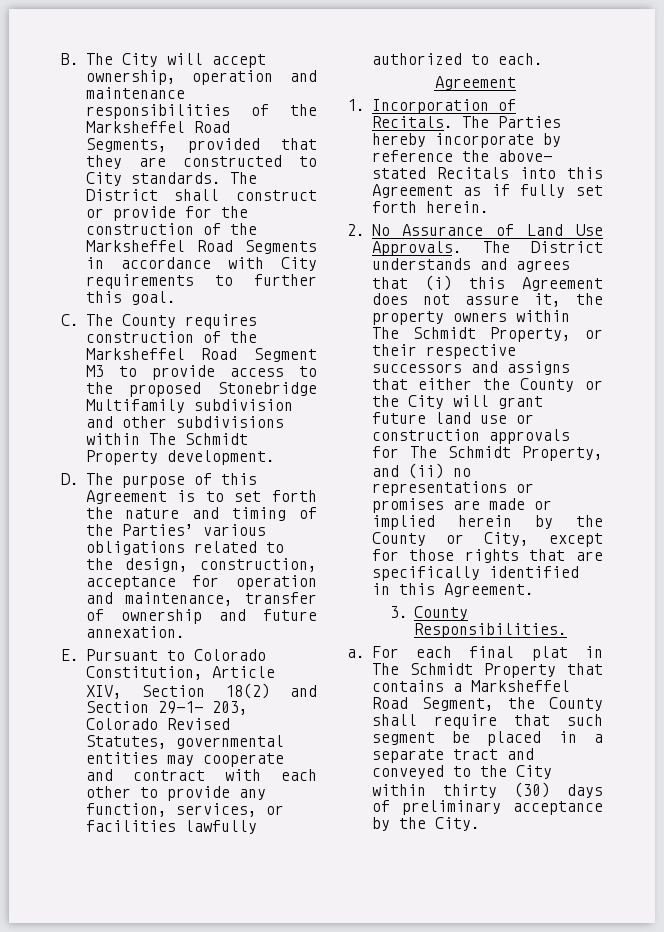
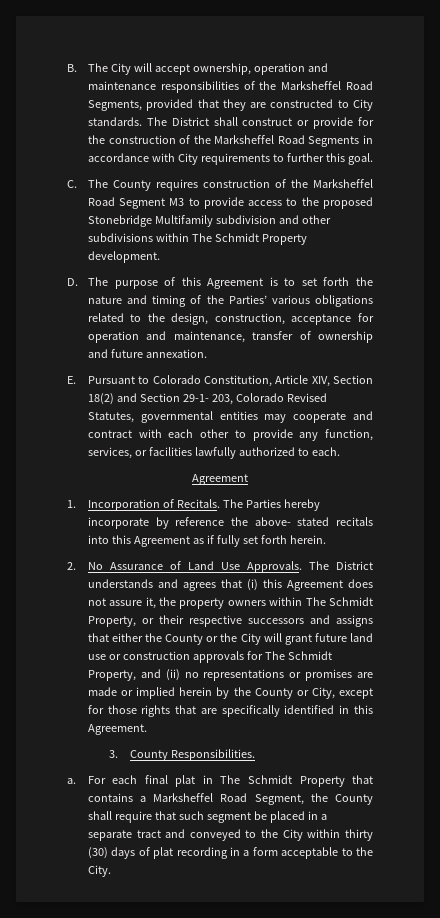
[436,167,509,179] Recitals -> [336,517,374,526] recitals
[401,800,603,815] [371,817,390,831] preliminary acceptance by -> [153,847,353,859] plat recording in a form acceptable to

